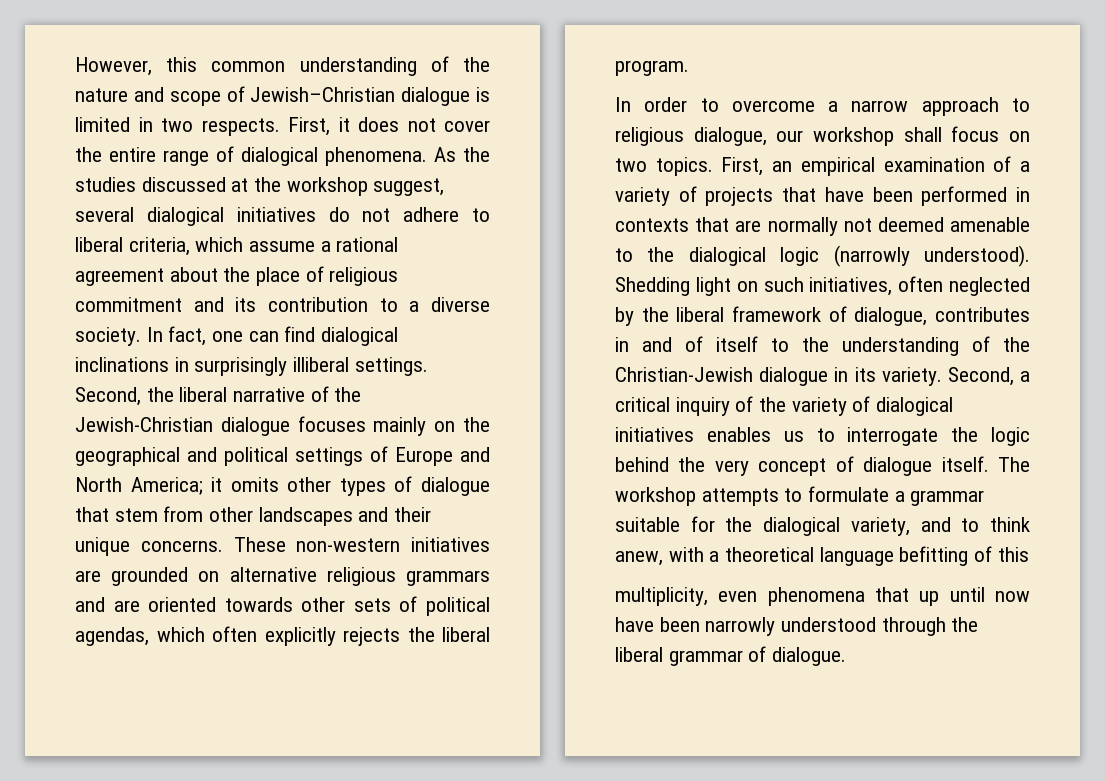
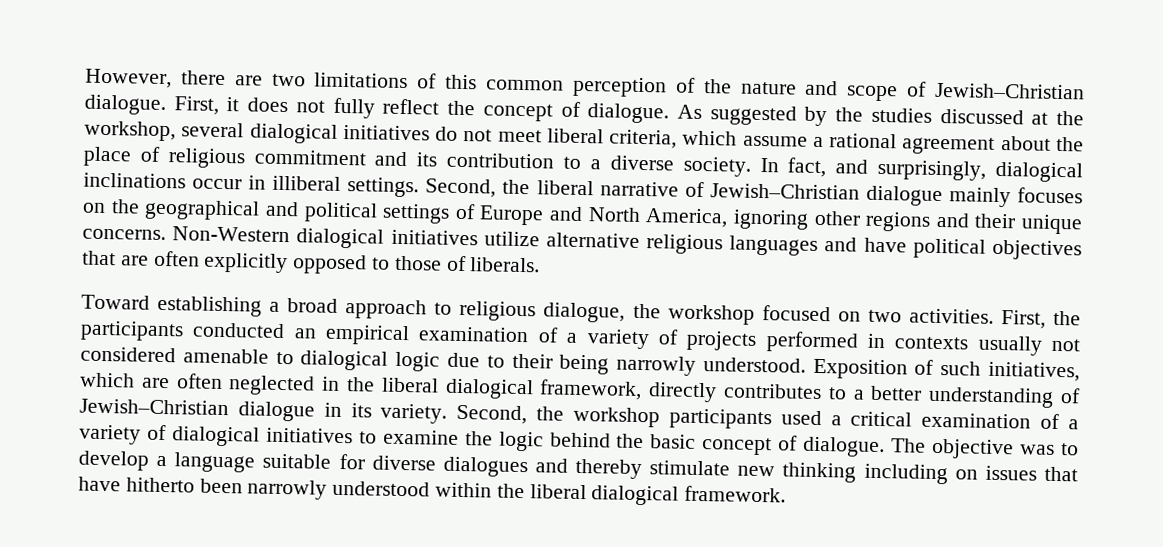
(152, 66) none -> [180,70,438,89] there are two limitations of
[299,57,417,76] understanding -> [571,76,667,98] perception
[401,87,490,106] [75,117,490,136] [75,146,456,166] dialogue is limited in two respects. First, it does not cover the entire range of dialogical phenomena. As -> [84,94,828,127] dialogue. First, it does not fully reflect the concept of dialogue. As suggested by
[286,177,445,196] workshop suggest, -> [84,120,176,142] workshop,
[403,207,490,222] adhere to -> [497,129,542,143] meet
[212,326,399,346] [75,357,288,376] one can find dialogical inclinations in surprisingly -> [835,159,1083,183] [83,172,267,190] and surprisingly, dialogical inclinations occur in
[334,387,362,402] [75,416,427,436] the Jewish-Christian dialogue focuses mainly -> [709,183,1083,208] Jewish–Christian dialogue mainly focuses
[130,476,490,496] [75,506,432,526] [75,537,490,556] [75,567,490,586] [75,596,490,616] [75,626,490,646] [615,60,689,76] [615,97,1030,116] [615,126,1030,146] [615,157,764,176] America; it omits other types of dialogue that stem from other landscapes and their unique concerns. These non-western initiatives are grounded on alternative religious grammars and are oriented towards other sets of political agendas, which often explicitly rejects the liberal program. // In order to overcome a narrow approach to religious dialogue, our workshop shall focus on two topics. First, -> [645,208,1083,235] [82,226,1082,261] [82,250,541,275] [81,294,1082,329] [80,320,286,342] America, ignoring other regions and their unique concerns. Non-Western dialogical initiatives utilize alternative religious languages and have political objectives that are often explicitly opposed to those of liberals. // Toward establishing a broad approach to religious dialogue, the workshop focused on two activities. First, the participants conducted
[782,186,1030,206] [615,217,944,236] that have been performed in contexts that are normally not deemed -> [765,331,1080,356] [80,346,176,363] performed in contexts usually not considered
[647,247,675,262] the -> (294, 358) none
[833,245,1030,267] [615,277,893,296] (narrowly understood). Shedding light on such initiatives, -> [446,352,1081,382] [80,372,170,389] due to their being narrowly understood. Exposition of such initiatives, which are
[615,306,1030,326] [615,336,1030,356] [615,367,753,382] by the liberal framework of dialogue, contributes in and of itself to the understanding of the Christian-Jewish -> [322,376,1081,408] [79,398,229,416] in the liberal dialogical framework, directly contributes to a better understanding of Jewish–Christian
[1020,371,1030,382] [615,396,954,416] [615,427,939,446] a critical inquiry of the variety of dialogical initiatives enables us to interrogate -> [536,406,1079,430] [79,424,459,447] the workshop participants used a critical examination of a variety of dialogical initiatives to examine
[714,456,1030,476] [615,486,985,506] [615,516,1030,536] [615,546,1029,566] [615,587,1030,606] [615,617,654,632] very concept of dialogue itself. The workshop attempts to formulate a grammar suitable for the dialogical variety, and to think anew, with a theoretical language befitting of this // multiplicity, even phenomena that up until now have -> [650,434,1080,460] [78,450,1078,485] [78,476,195,493] basic concept of dialogue. The objective was to develop a language suitable for diverse dialogues and thereby stimulate new thinking including on issues that have hitherto
[881,617,979,636] [615,646,847,666] through the liberal grammar of dialogue. -> [435,482,787,506] within the liberal dialogical framework.

